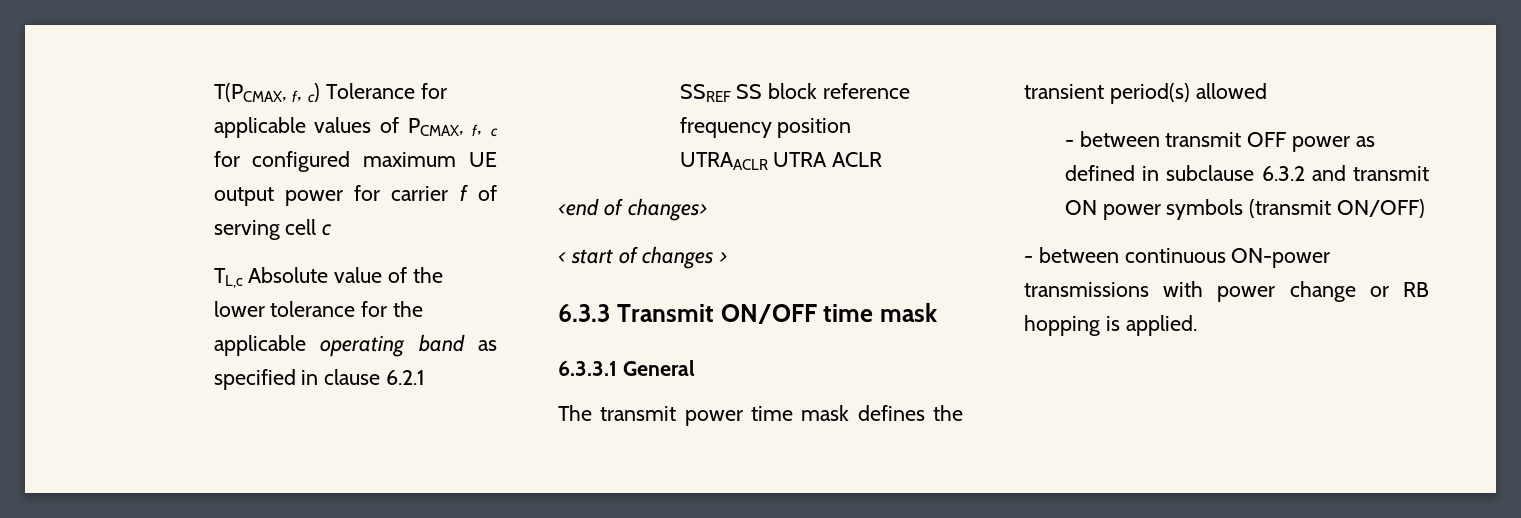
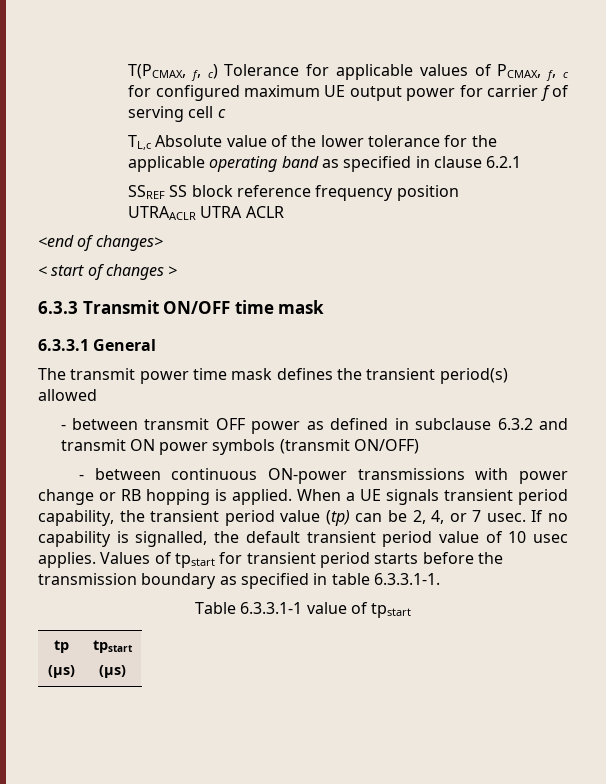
(1197, 325) none -> [297,489,568,505] [38,510,568,526] [38,531,568,547] [38,552,503,568] [38,573,440,589] [194,602,412,618] [53,640,69,653] [47,665,75,678] [93,640,133,653] [99,665,126,678] When a UE signals transient period capability, the transient period value (tp) can be 2, 4, or 7 usec. If no capability is signalled, the default transient period value of 10 usec applies. Values of tpstart for transient period starts before the transmission boundary as specified in table 6.3.3.1-1. // Table 6.3.3.1-1 value of tpstart // tp // (μs) | tpstart // (μs)

